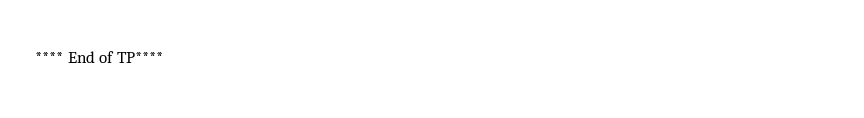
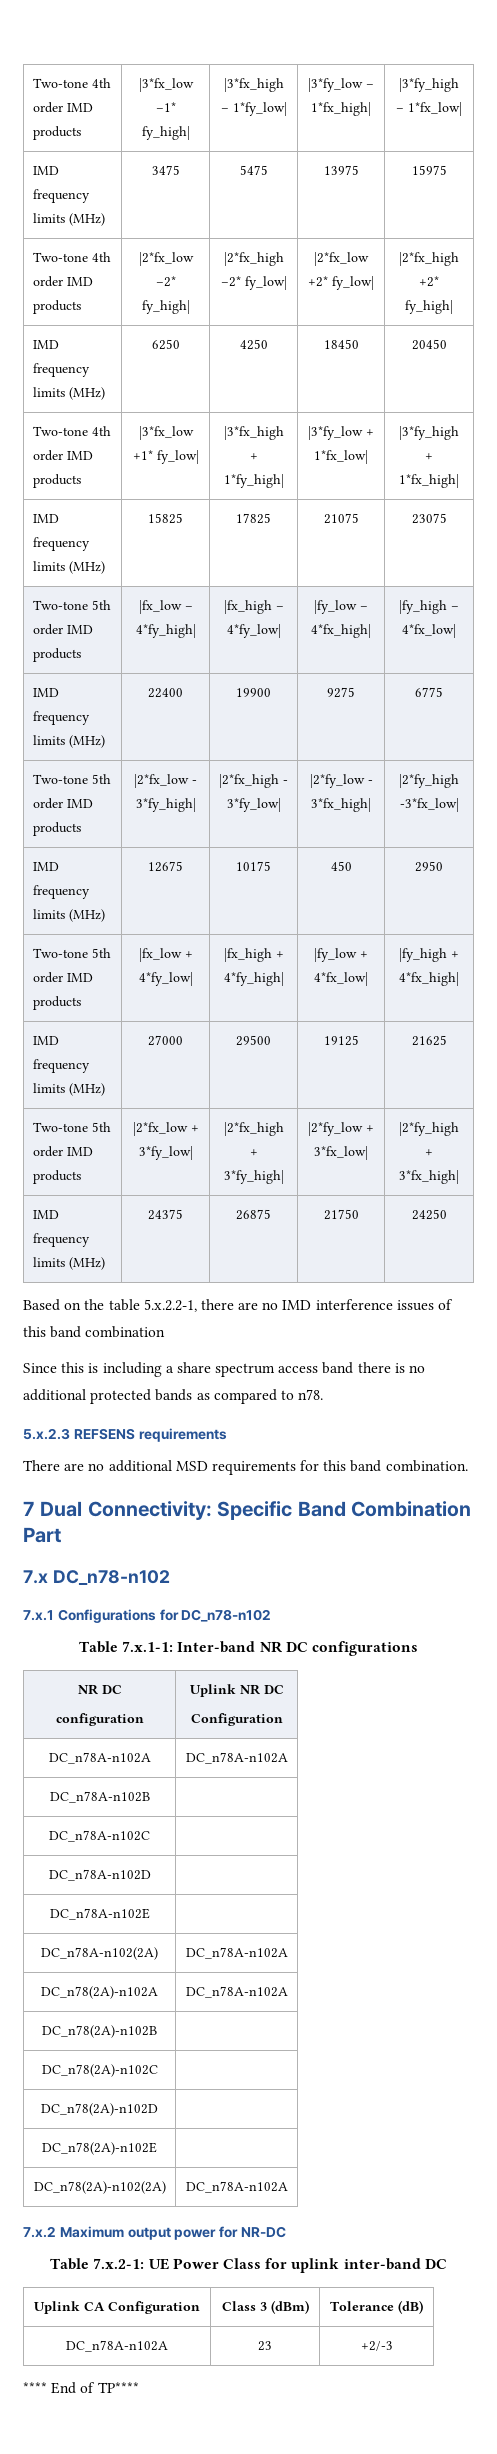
(35, 57) none -> [32,78,111,88] [32,102,93,113] [32,126,81,140] [138,78,194,92] [155,102,176,112] [141,126,190,140] [223,78,284,92] [220,102,287,116] [308,78,374,92] [311,102,371,116] [399,78,459,92] [396,102,462,116] [32,166,59,175] [32,189,90,203] [32,213,105,226] [151,165,180,175] [239,165,268,175] [323,165,359,175] [411,165,447,175] [32,252,111,262] [32,276,93,287] [32,300,81,314] [138,252,194,266] [155,276,176,287] [141,300,190,314] [223,252,284,266] [220,276,287,290] [314,252,369,266] [308,276,374,290] [399,252,459,266] [419,276,439,287] [405,300,453,314] [32,340,59,349] [32,363,90,377] [32,387,105,400] [151,339,180,350] [239,339,268,350] [323,339,359,349] [411,339,447,350] [32,426,111,436] [32,450,93,461] [32,474,81,488] [138,426,194,440] [132,450,199,464] [223,426,284,440] [249,453,258,460] [223,474,284,488] [308,426,374,440] [314,450,368,464] [399,426,459,440] [425,453,433,460] [399,474,459,488] [32,514,59,523] [32,537,90,551] [32,561,105,574] [148,513,183,524] [236,513,271,524] [323,513,359,524] [411,513,447,524] [32,600,111,610] [32,624,93,635] [32,648,81,662] [138,600,193,614] [135,624,196,638] [223,600,284,614] [226,624,281,638] [314,600,368,614] [311,624,371,638] [399,600,459,614] [402,624,456,638] [32,688,59,697] [32,711,90,725] [32,735,105,748] [148,688,183,698] [236,688,271,697] [327,687,355,698] [415,687,443,697] [32,774,111,784] [32,798,93,809] [32,822,81,836] [134,774,197,788] [135,798,196,812] [219,774,288,788] [226,798,281,812] [309,774,373,788] [311,798,371,812] [399,774,459,788] [399,798,459,812] [32,862,59,871] [32,885,90,899] [32,909,105,922] [148,861,183,872] [236,861,271,871] [330,861,352,871] [415,861,443,872] [32,948,111,958] [32,972,93,983] [32,996,81,1010] [138,948,193,962] [138,972,193,986] [223,948,284,962] [223,972,284,986] [314,948,368,962] [314,972,368,986] [399,948,459,962] [399,972,459,986] [32,1036,59,1045] [32,1059,90,1073] [32,1083,105,1096] [148,1035,183,1046] [236,1035,271,1046] [323,1035,359,1046] [411,1035,447,1046] [32,1122,111,1132] [32,1146,93,1157] [32,1170,81,1184] [132,1122,199,1136] [138,1146,193,1160] [223,1122,284,1136] [249,1149,258,1156] [223,1170,284,1184] [308,1122,374,1136] [314,1146,368,1160] [399,1122,459,1136] [425,1149,433,1156] [399,1170,459,1184] [32,1210,59,1219] [32,1233,90,1247] [32,1257,105,1270] [148,1209,183,1220] [236,1209,271,1220] [323,1209,359,1220] [411,1209,447,1220] [23,1299,454,1312] [23,1326,166,1338] [23,1362,426,1377] [23,1389,324,1404] [23,1428,227,1442] [23,1460,468,1475] [23,1501,471,1520] [23,1527,61,1543] [23,1570,170,1585] [23,1609,272,1623] [79,1641,418,1656] [77,1684,122,1695] [55,1713,144,1726] [189,1684,284,1697] [190,1713,283,1726] [48,1752,151,1764] [185,1752,288,1764] [49,1791,150,1803] [49,1830,150,1842] [48,1869,151,1881] [49,1908,150,1920] [41,1947,158,1960] [185,1947,288,1959] [41,1986,158,1999] [185,1986,288,1998] [42,2025,157,2038] [41,2064,158,2077] [41,2103,158,2116] [42,2142,157,2155] [33,2181,166,2194] [185,2181,288,2193] [23,2226,286,2240] [50,2258,447,2273] [34,2301,200,2314] [221,2300,309,2314] [330,2300,423,2314] [66,2340,168,2352] [258,2341,272,2351] [360,2341,393,2351] Two-tone 4th order IMD products | |3*fx_low –1* fy_high| | |3*fx_high – 1*fy_low| | |3*fy_low – 1*fx_high| | |3*fy_high – 1*fx_low| // IMD frequency limits (MHz) | 3475 | 5475 | 13975 | 15975 // Two-tone 4th order IMD products | |2*fx_low –2* fy_high| | |2*fx_high –2* fy_low| | |2*fx_low +2* fy_low| | |2*fx_high +2* fy_high| // IMD frequency limits (MHz) | 6250 | 4250 | 18450 | 20450 // Two-tone 4th order IMD products | |3*fx_low +1* fy_low| | |3*fx_high + 1*fy_high| | |3*fy_low + 1*fx_low| | |3*fy_high + 1*fx_high| // IMD frequency limits (MHz) | 15825 | 17825 | 21075 | 23075 // Two-tone 5th order IMD products | |fx_low – 4*fy_high| | |fx_high – 4*fy_low| | |fy_low – 4*fx_high| | |fy_high – 4*fx_low| // IMD frequency limits (MHz) | 22400 | 19900 | 9275 | 6775 // Two-tone 5th order IMD products | |2*fx_low - 3*fy_high| | |2*fx_high - 3*fy_low| | |2*fy_low - 3*fx_high| | |2*fy_high -3*fx_low| // IMD frequency limits (MHz) | 12675 | 10175 | 450 | 2950 // Two-tone 5th order IMD products | |fx_low + 4*fy_low| | |fx_high + 4*fy_high| | |fy_low + 4*fx_low| | |fy_high + 4*fx_high| // IMD frequency limits (MHz) | 27000 | 29500 | 19125 | 21625 // Two-tone 5th order IMD products | |2*fx_low + 3*fy_low| | |2*fx_high + 3*fy_high| | |2*fy_low + 3*fx_low| | |2*fy_high + 3*fx_high| // IMD frequency limits (MHz) | 24375 | 26875 | 21750 | 24250 // Based on the table 5.x.2.2-1, there are no IMD interference issues of this band combination // Since this is including a share spectrum access band there is no additional protected bands as compared to n78. // 5.x.2.3 REFSENS requirements // There are no additional MSD requirements for this band combination. // 7 Dual Connectivity: Specific Band Combination Part // 7.x DC_n78-n102 // 7.x.1 Configurations for DC_n78-n102 // Table 7.x.1-1: Inter-band NR DC configurations // NR DC // configuration | Uplink NR DC // Configuration // DC_n78A-n102A | DC_n78A-n102A // DC_n78A-n102B | // DC_n78A-n102C | // DC_n78A-n102D | // DC_n78A-n102E | // DC_n78A-n102(2A) | DC_n78A-n102A // DC_n78(2A)-n102A | DC_n78A-n102A // DC_n78(2A)-n102B | // DC_n78(2A)-n102C | // DC_n78(2A)-n102D | // DC_n78(2A)-n102E | // DC_n78(2A)-n102(2A) | DC_n78A-n102A // 7.x.2 Maximum output power for NR-DC // Table 7.x.2-1: UE Power Class for uplink inter-band DC // Uplink CA Configuration | Class 3 (dBm) | Tolerance (dB) // DC_n78A-n102A | 23 | +2/-3 //

